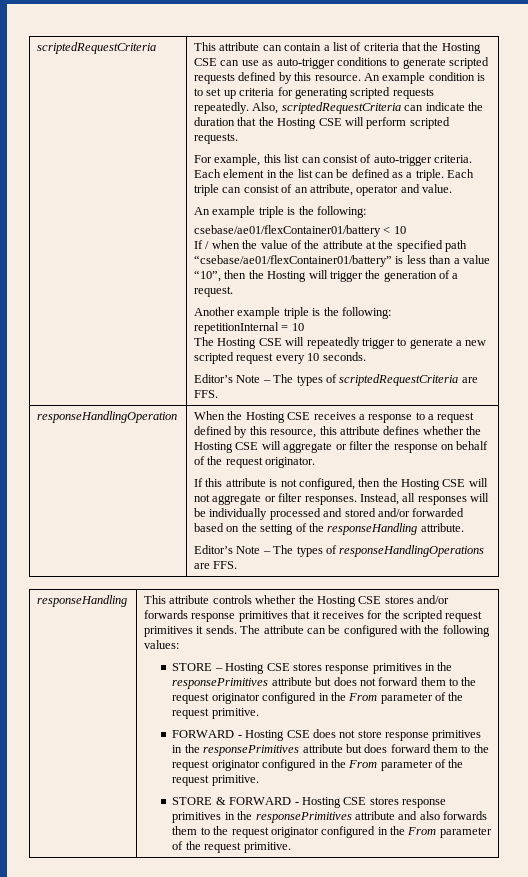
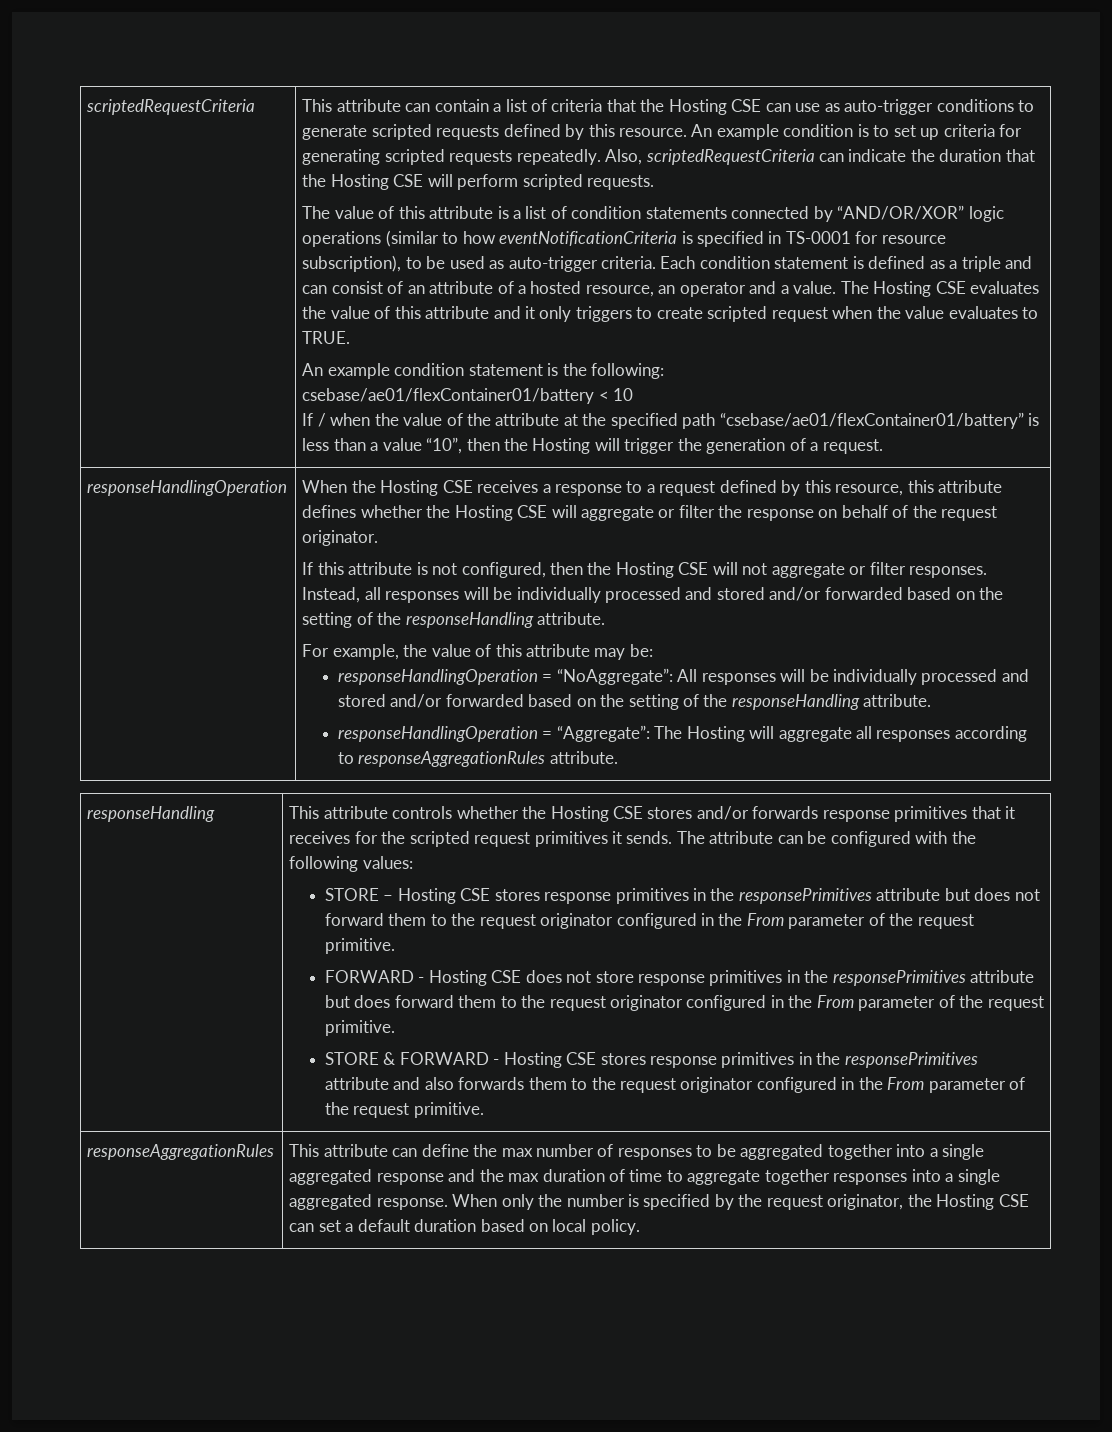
[194,154,473,166] [194,169,475,181] [194,184,353,196] For example, this list can consist of auto-trigger criteria. Each element in the list can be defined as a triple. Each triple can consist of an attribute, -> [302,205,1004,222] [302,230,946,247] [302,255,1033,272] [302,281,676,297] The value of this attribute is a list of condition statements connected by “AND/OR/XOR” logic operations (similar to how eventNotificationCriteria is specified in TS-0001 for resource subscription), to be used as auto-trigger criteria. Each condition statement is defined as a triple and can consist of an attribute of a hosted resource, an
(420, 188) none -> [780,285,789,294] a
[194,206,284,218] // An example triple -> [840,281,1039,297] [302,306,1038,322] [302,331,351,344] [302,363,543,379] The Hosting CSE evaluates the value of this attribute and it only triggers to create scripted request when the value evaluates to TRUE. // An example condition statement
[194,307,391,319] [194,322,304,334] [194,337,487,349] [194,352,366,364] [194,374,478,386] [194,390,219,398] // Another example triple is the following: // repetitionInternal = 10 // The Hosting CSE will repeatedly trigger to generate a new scripted request every 10 seconds. // Editor’s Note – The types of scriptedRequestCriteria are FFS. -> (883, 446) none
[194,545,485,557] [194,561,238,569] Editor’s Note – The types of responseHandlingOperations are FFS. -> [302,644,653,660] [337,668,1029,685] [337,694,932,710] [337,725,1027,742] [337,751,618,767] For example, the value of this attribute may be: // responseHandlingOperation = “NoAggregate”: All responses will be individually processed and stored and/or forwarded based on the setting of the responseHandling attribute. // responseHandlingOperation = “Aggregate”: The Hosting will aggregate all responses according to responseAggregationRules attribute.
(291, 847) none -> [87,1144,275,1160] [289,1144,985,1160] [289,1169,1000,1185] [289,1194,1029,1210] [289,1219,640,1235] // responseAggregationRules | This attribute can define the max number of responses to be aggregated together into a single aggregated response and the max duration of time to aggregate together responses into a single aggregated response. When only the number is specified by the request originator, the Hosting CSE can set a default duration based on local policy.

